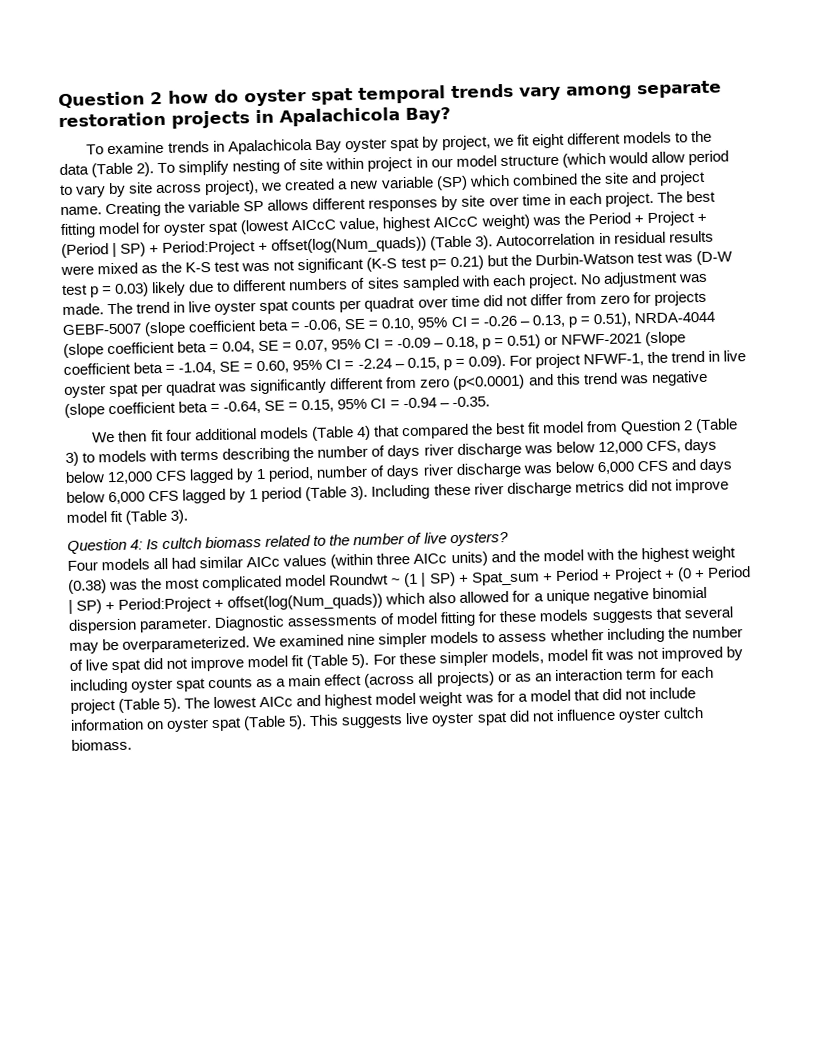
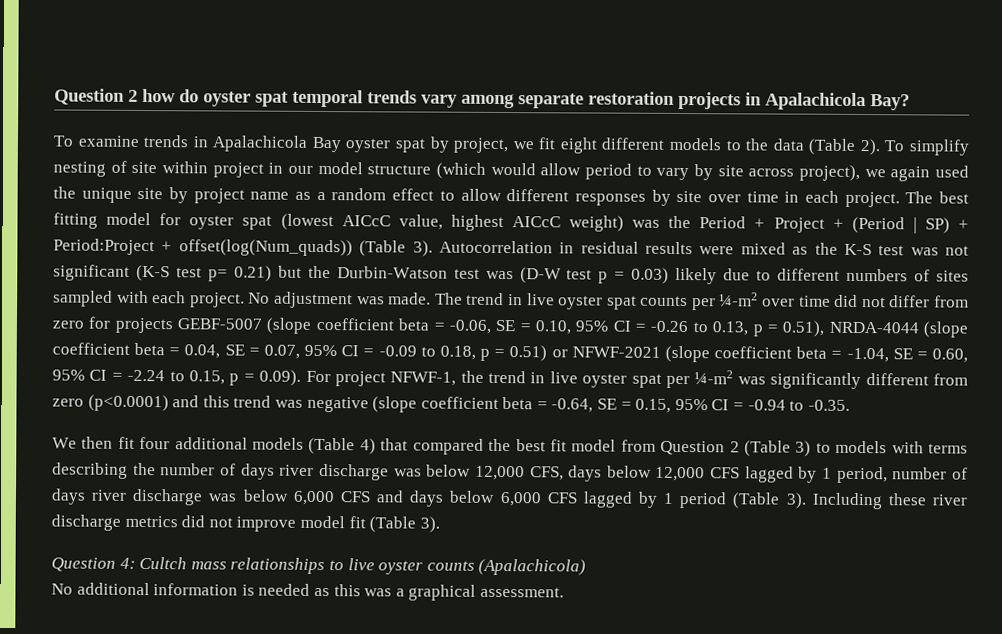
[284,170,706,191] [60,198,310,218] created a new variable (SP) which combined the site and project name. Creating the variable SP allows -> [890,165,969,182] [53,186,502,204] again used the unique site by project name as a random effect to allow
[364,296,416,312] quadrat -> [719,292,759,307] ¼-m2
[519,321,530,326] – -> [692,322,708,333] to
[433,343,444,348] – -> [420,346,436,357] to
[394,364,405,369] – -> [169,371,185,382] to
[166,380,218,396] quadrat -> [694,370,734,385] ¼-m2
[439,403,450,408] – -> [789,400,805,411] to
[146,531,509,550] [67,546,736,571] [68,566,751,594] [68,586,707,614] [68,606,733,634] [69,626,743,654] [69,646,743,674] [70,666,714,694] [70,687,696,714] [70,707,704,732] [71,738,132,751] Is cultch biomass related to the number of live oysters? // Four models all had similar AICc values (within three AICc units) and the model with the highest weight (0.38) was the most complicated model Roundwt ~ (1 | SP) + Spat_sum + Period + Project + (0 + Period | SP) + Period:Project + offset(log(Num_quads)) which also allowed for a unique negative binomial dispersion parameter. Diagnostic assessments of model fitting for these models suggests that several may be overparameterized. We examined nine simpler models to assess whether including the number of live spat did not improve model fit (Table 5). For these simpler models, model fit was not improved by including oyster spat counts as a main effect (across all projects) or as an interaction term for each project (Table 5). The lowest AICc and highest model weight was for a model that did not include information on oyster spat (Table 5). This suggests live oyster spat did not influence oyster cultch biomass. -> [139,556,587,576] [51,582,564,601] Cultch mass relationships to live oyster counts (Apalachicola) // No additional information is needed as this was a graphical assessment.

